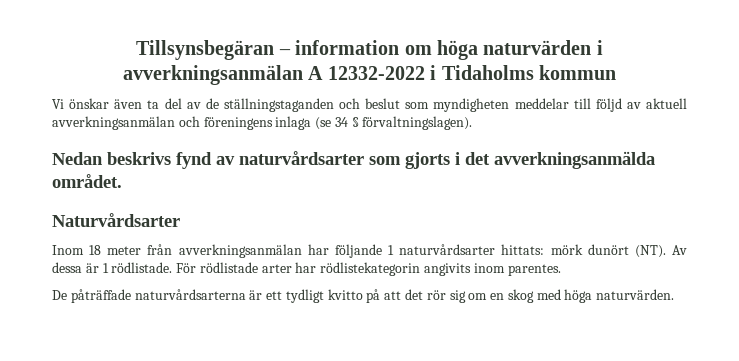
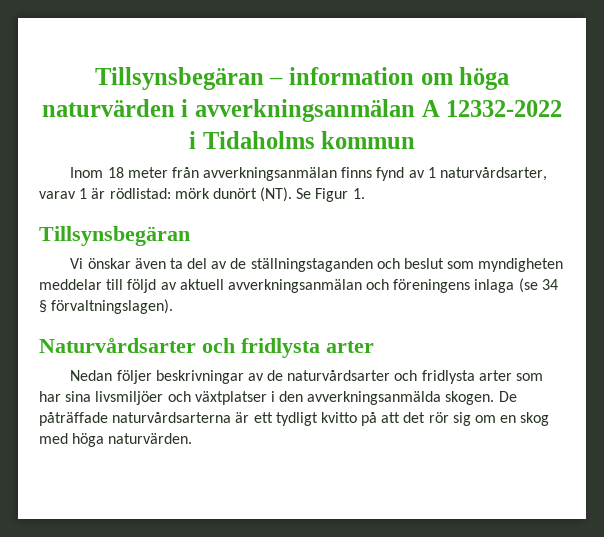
(616, 72) none -> [70,167,547,181] [39,187,365,202] [39,226,190,246] // Inom 18 meter från avverkningsanmälan finns fynd av 1 naturvårdsarter, varav 1 är rödlistad: mörk dunört (NT). Se Figur 1. // Tillsynsbegäran
[52,151,655,169] [52,174,122,188] [52,213,180,227] [52,244,687,258] [52,262,561,276] Nedan beskrivs fynd av naturvårdsarter som gjorts i det avverkningsanmälda området. // Naturvårdsarter // Inom 18 meter från avverkningsanmälan har följande 1 naturvårdsarter hittats: mörk dunört (NT). Av dessa är 1 rödlistade. För rödlistade arter har rödlistekategorin angivits inom parentes. // -> [39,338,374,358] [70,370,543,384] [39,391,495,405] Naturvårdsarter och fridlysta arter // Nedan följer beskrivningar av de naturvårdsarter och fridlysta arter som har sina livsmiljöer och växtplatser i den avverkningsanmälda skogen.

